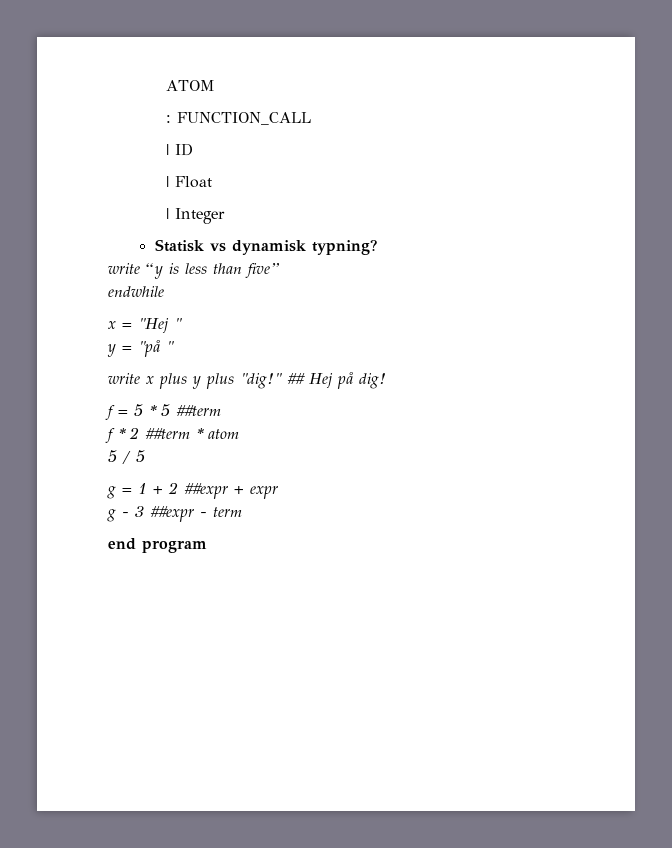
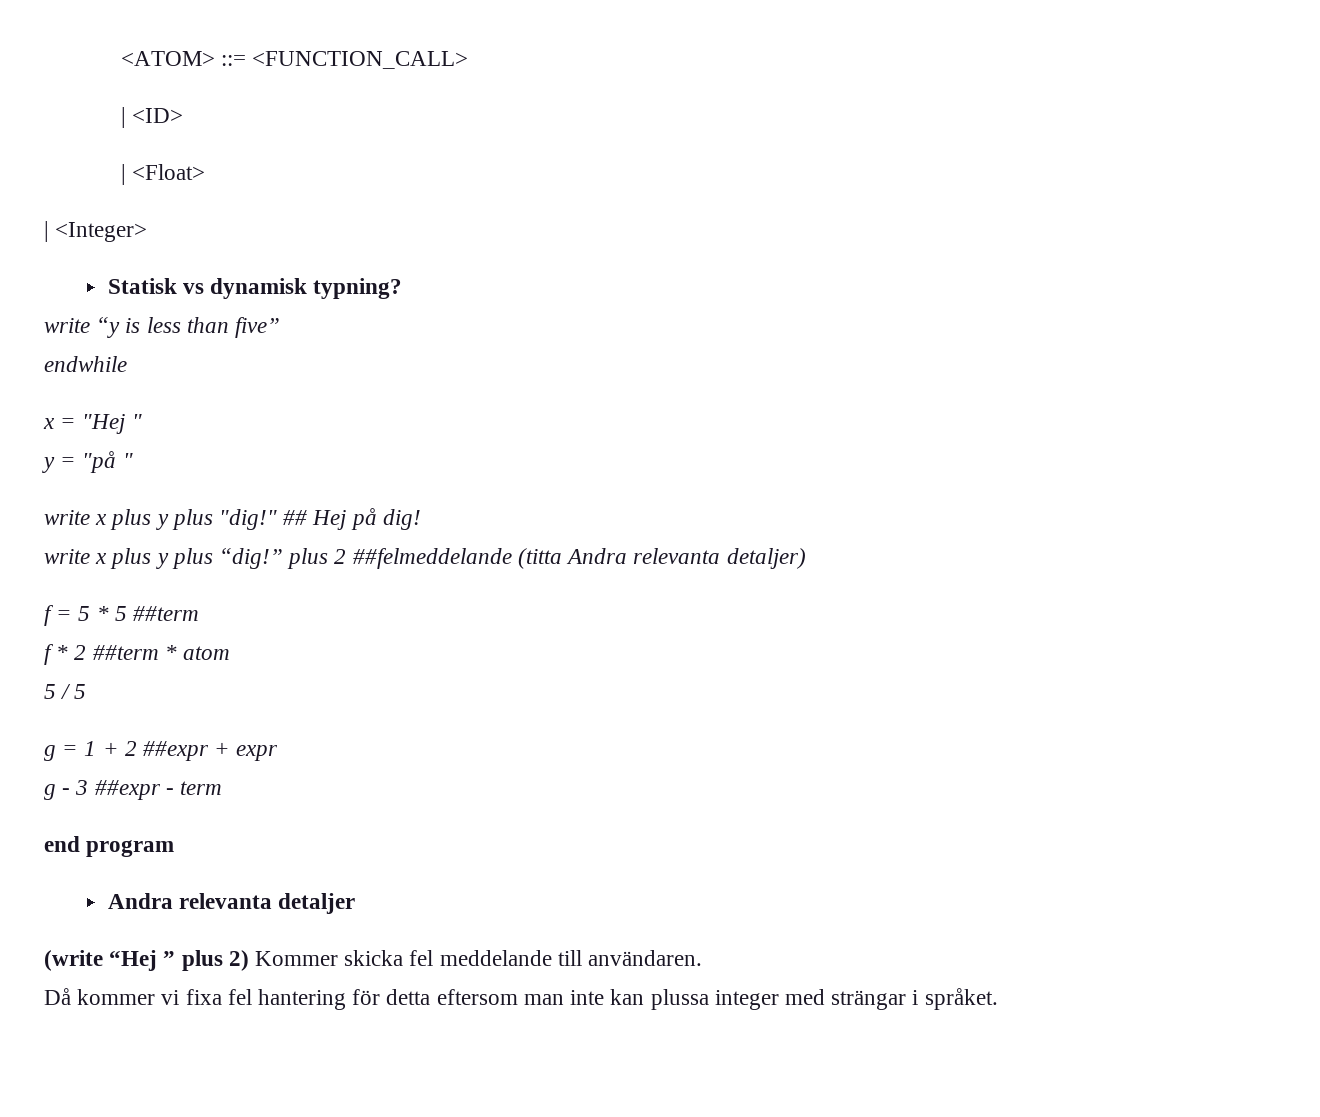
[166,80,216,91] [166,112,312,125] [166,143,194,156] [166,176,213,188] [166,208,226,224] ATOM // : FUNCTION_CALL // | ID // | Float // | Integer -> [120,51,469,69] [120,107,184,128] [120,164,206,185] [44,221,148,242] <ATOM> ::= <FUNCTION_CALL> // | <ID> // | <Float> // | <Integer>
(386, 381) none -> [44,548,806,569] // write x plus y plus “dig!” plus 2 ##felmeddelande (titta Andra relevanta detaljer)
(207, 546) none -> [107,893,356,914] [44,950,703,971] [44,988,998,1010] // Andra relevanta detaljer // (write “Hej ” plus 2) Kommer skicka fel meddelande till användaren. // Då kommer vi fixa fel hantering för detta eftersom man inte kan plussa integer med strängar i språket.

